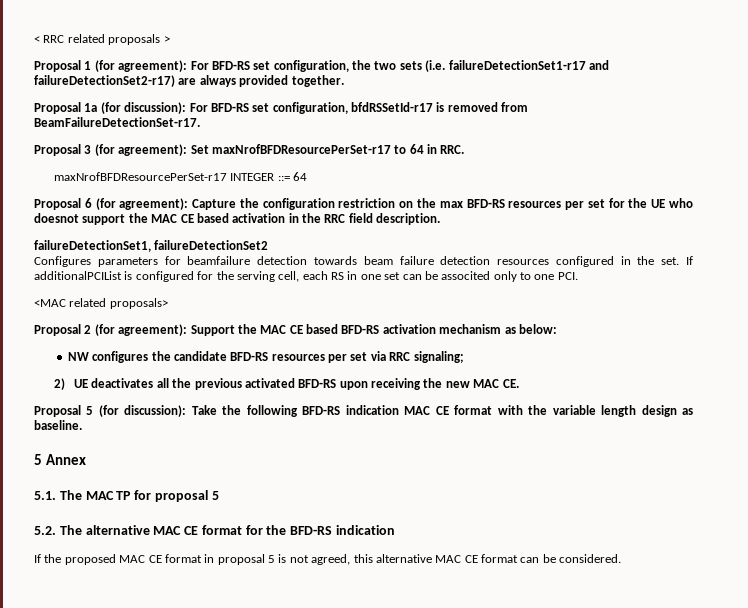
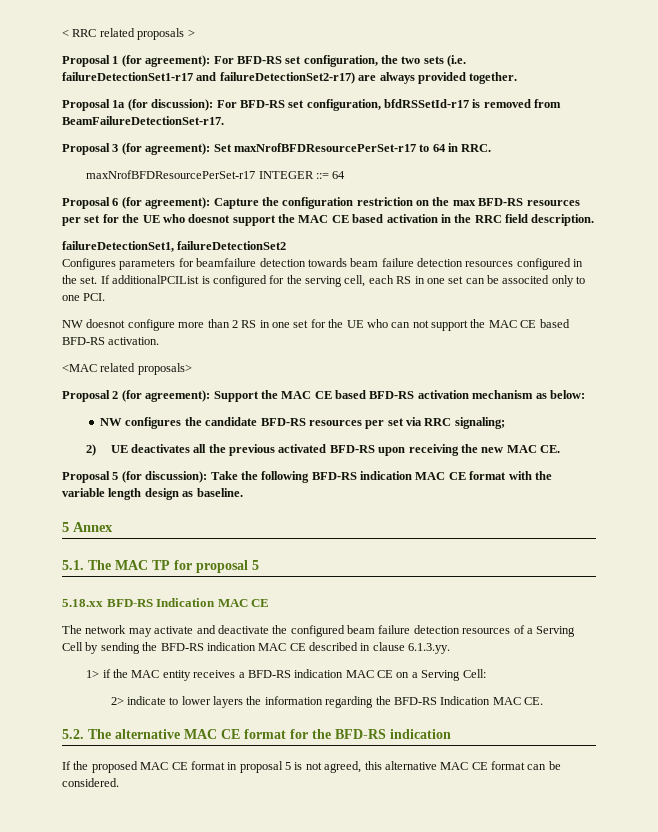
(578, 276) none -> [62,319,570,331] [62,337,160,345] // NW doesnot configure more than 2 RS in one set for the UE who can not support the MAC CE based BFD-RS activation.
(219, 495) none -> [62,598,270,607] [62,625,576,637] [62,642,451,654] [86,669,486,681] [110,696,544,708] // 5.18.xx BFD-RS Indication MAC CE // The network may activate and deactivate the configured beam failure detection resources of a Serving Cell by sending the BFD-RS indication MAC CE described in clause 6.1.3.yy. // 1> if the MAC entity receives a BFD-RS indication MAC CE on a Serving Cell: // 2> indicate to lower layers the information regarding the BFD-RS Indication MAC CE.

